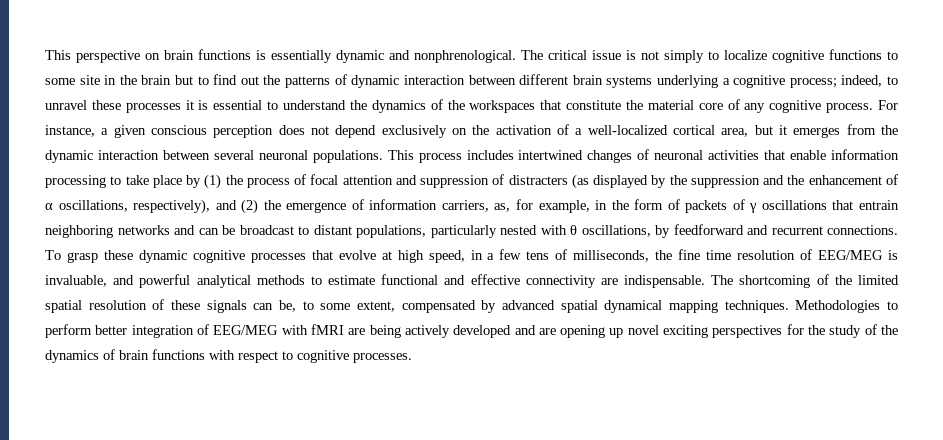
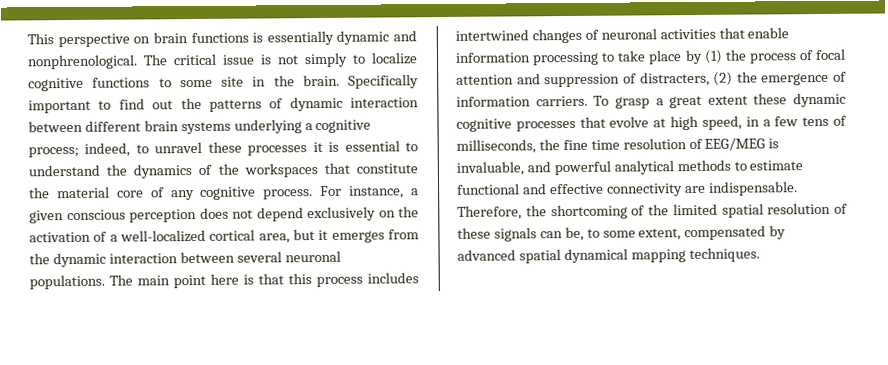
[141,75,194,85] brain but -> [302,74,419,89] [28,99,91,114] brain. Specifically important
[387,150,414,160] This -> [109,273,312,289] The main point here is that this
[508,174,898,189] [45,199,237,214] distracters (as displayed by the suppression and the enhancement of α oscillations, respectively), and -> [639,71,710,87] distracters,
[441,199,899,213] [45,224,898,238] [45,250,98,263] carriers, as, for example, in the form of packets of γ oscillations that entrain neighboring networks and can be broadcast to distant populations, particularly nested with θ oscillations, by feedforward and recurrent connections. To grasp -> [535,95,748,109] carriers. To grasp a great extent
[711,275,734,285] The -> [457,205,547,220] Therefore, the
[795,300,898,313] [45,324,899,338] [45,349,412,363] Methodologies to perform better integration of EEG/MEG with fMRI are being actively developed and are opening up novel exciting perspectives for the study of the dynamics of brain functions with respect to cognitive processes. -> (760, 255) none

